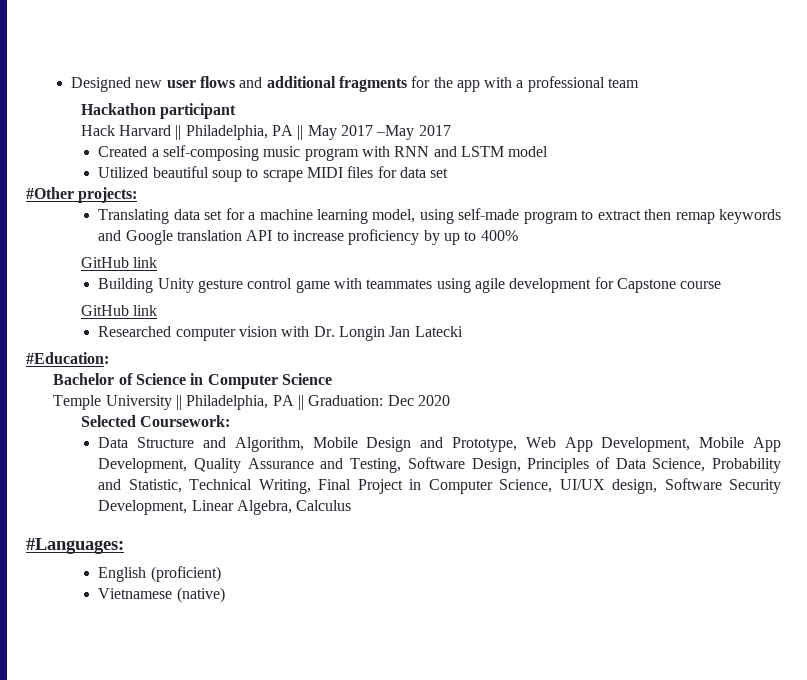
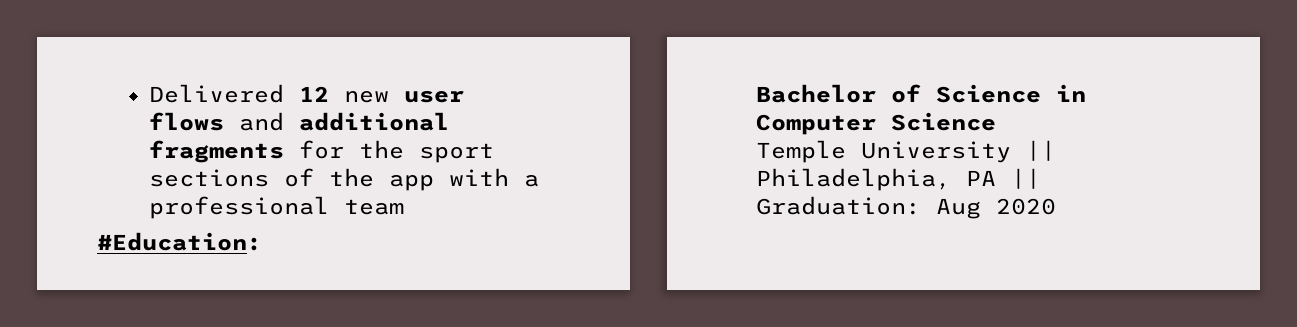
[70,77,131,92] Designed -> [149,84,330,103] Delivered 12
(453, 82) none -> [419,143,495,163] [149,168,375,187] sport sections of the
[80,103,237,119] [80,125,451,140] [98,145,549,161] [98,166,449,182] [26,187,138,203] [98,208,782,224] [98,229,518,245] [80,257,158,268] [98,277,722,293] [80,305,158,316] [98,326,463,341] // Hackathon participant // Hack Harvard || Philadelphia, PA || May 2017 –May 2017 // Created a self-composing music program with RNN and LSTM model // Utilized beautiful soup to scrape MIDI files for data set // #Other projects: // Translating data set for a machine learning model, using self-made program to extract then remap keywords and Google translation API to increase proficiency by up to 400% // GitHub link // Building Unity gesture control game with teammates using agile development for Capstone course // GitHub link // Researched computer vision with Dr. Longin Jan Latecki -> (405, 207) none
[387,395,414,406] Dec -> [935,198,981,219] Aug
[80,415,231,427] [98,437,782,452] [98,457,782,473] [98,478,782,494] [98,500,352,515] [26,538,124,554] [98,566,221,582] [98,587,225,603] // Selected Coursework: // Data Structure and Algorithm, Mobile Design and Prototype, Web App Development, Mobile App Development, Quality Assurance and Testing, Software Design, Principles of Data Science, Probability and Statistic, Technical Writing, Final Project in Computer Science, UI/UX design, Software Security Development, Linear Algebra, Calculus // #Languages: // English (proficient) // Vietnamese (native) -> (1056, 206) none

